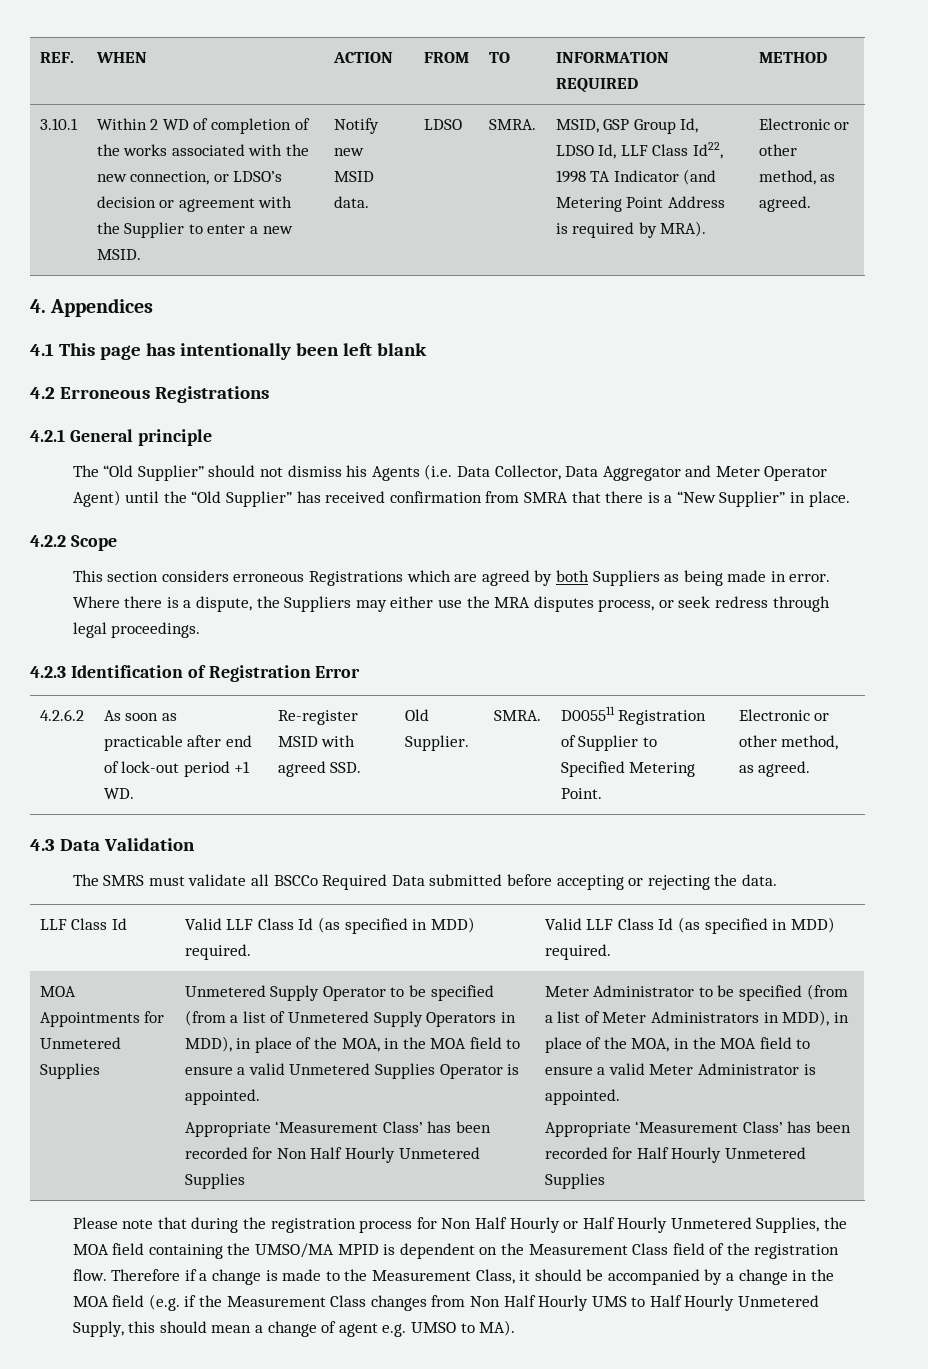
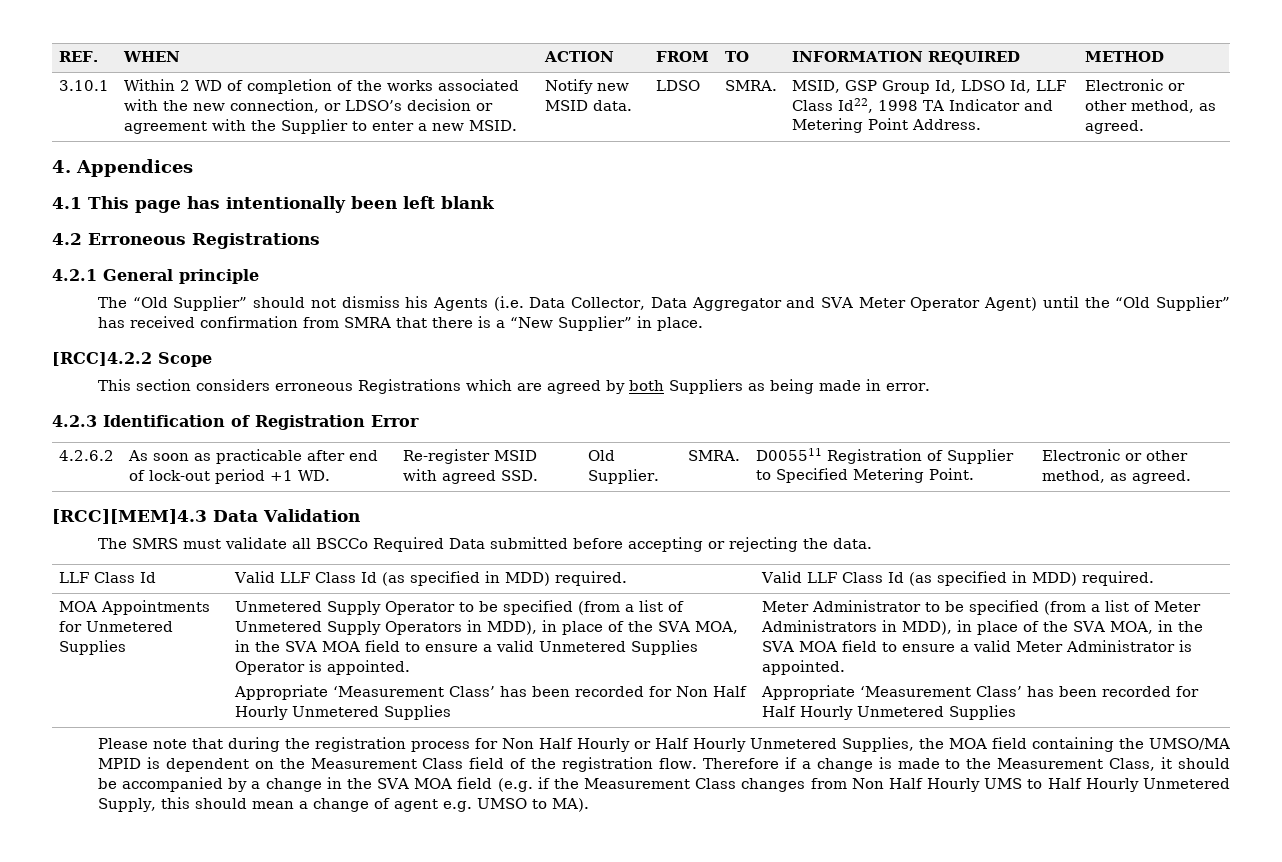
[683,169,717,185] (and -> [1024,100,1054,111] and
[667,196,725,208] [555,221,707,238] Address is required by MRA). -> [912,119,982,130] Address.
(712, 471) none -> [820,297,853,308] SVA
[30,535,66,547] 4.2.2 -> [52,352,152,366] [RCC]4.2.2
[72,596,830,612] [72,622,201,638] Where there is a dispute, the Suppliers may either use the MRA disputes process, or seek redress through legal proceedings. -> (930, 387) none
[30,839,55,851] 4.3 -> [52,509,207,524] [RCC][MEM]4.3
[341,1037,426,1052] MOA, in the -> [658,621,739,634] [235,640,318,652] SVA MOA, in the SVA
[631,1037,716,1052] MOA, in the -> [1073,620,1204,634] [762,641,795,652] SVA MOA, in the SVA
(834, 1275) none -> [377,778,410,789] SVA

